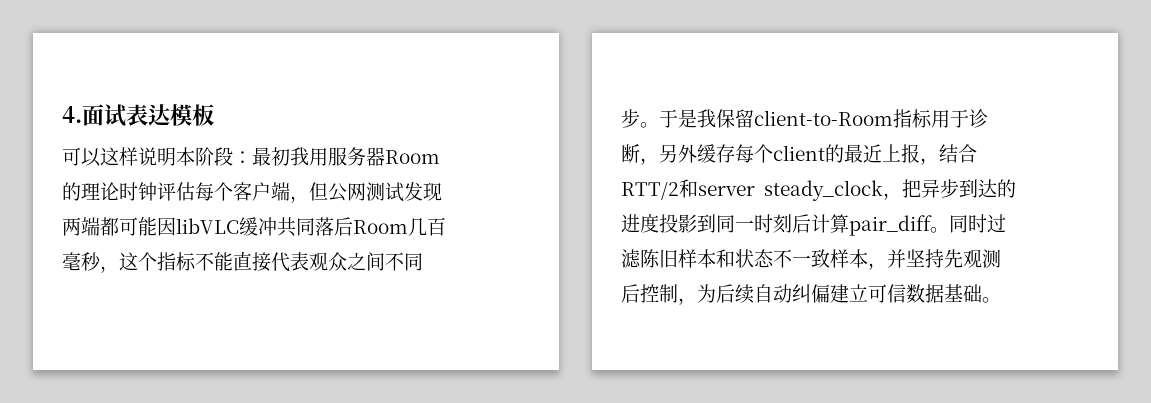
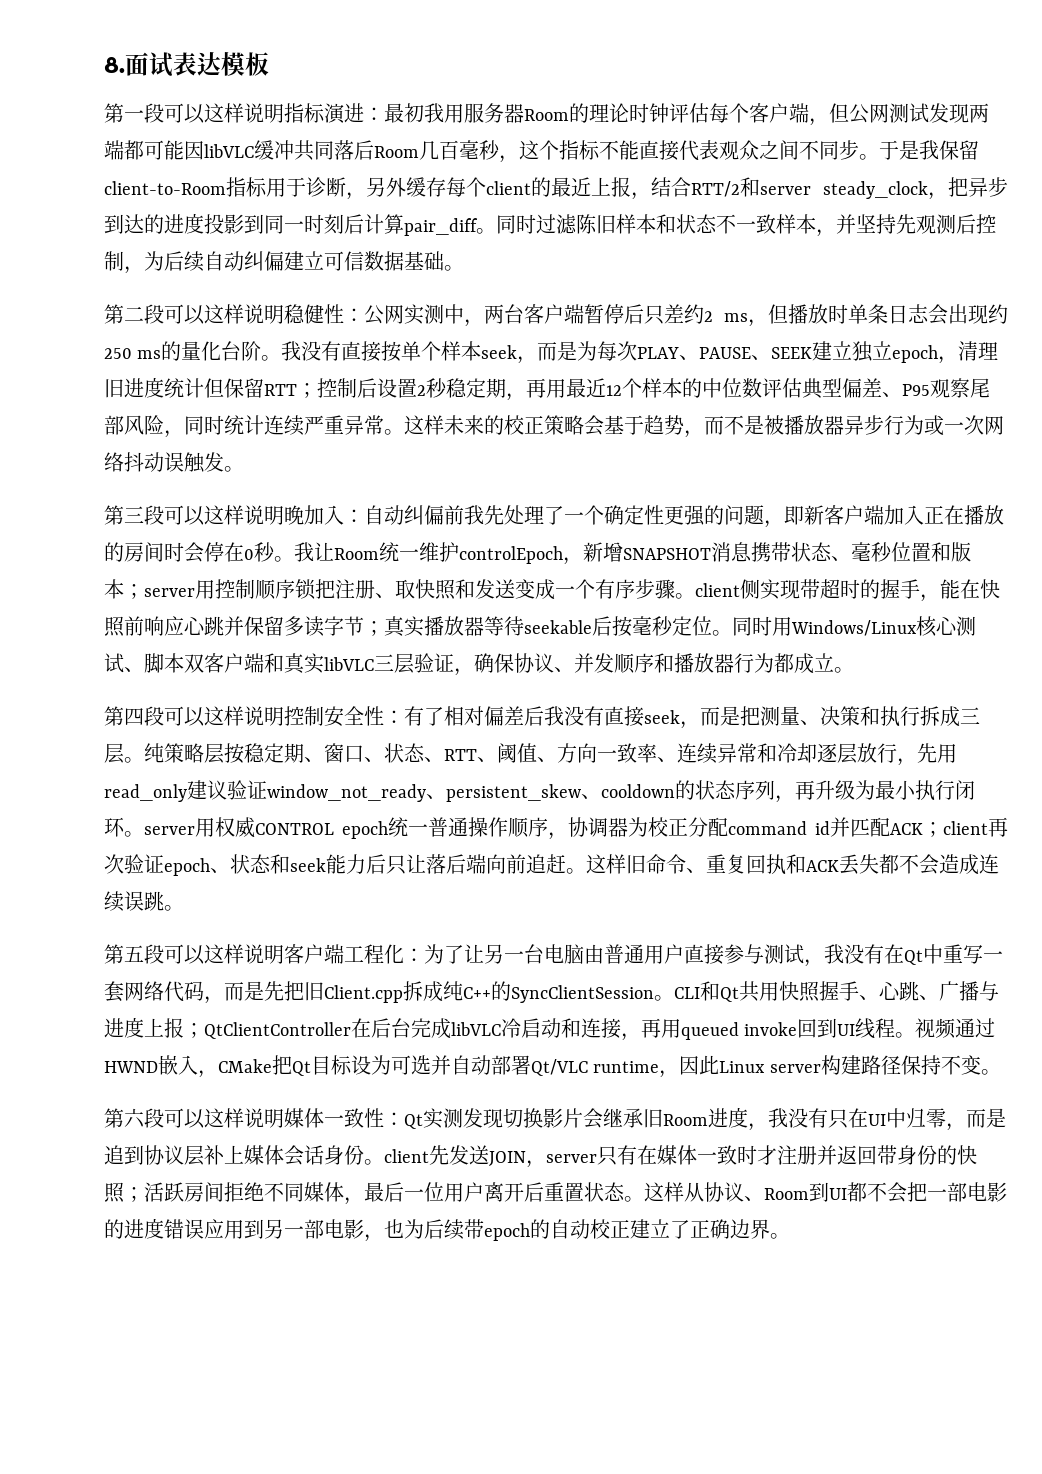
[62,106,82,123] 4. -> [104,57,125,73] 8.
[62,147,233,167] 可以这样说明本阶段 -> [104,103,364,124] 第一段可以这样说明指标演进
(1001, 300) none -> [104,304,1008,327] [104,341,999,364] [104,377,990,401] [104,415,1004,438] [104,452,244,473] [104,505,1004,528] [104,542,971,565] [104,579,1000,602] [104,616,976,637] [104,653,854,676] [104,706,980,729] [104,743,957,766] [104,780,975,803] [104,817,1008,840] [104,854,999,876] [104,891,184,912] [104,944,1003,967] [104,981,999,1004] [104,1017,996,1041] [104,1055,1001,1078] [104,1107,1006,1131] [104,1145,977,1168] [104,1182,1007,1205] [104,1218,790,1242] // 第二段可以这样说明稳健性：公网实测中，两台客户端暂停后只差约2 ms，但播放时单条日志会出现约250 ms的量化台阶。我没有直接按单个样本seek，而是为每次PLAY、PAUSE、SEEK建立独立epoch，清理旧进度统计但保留RTT；控制后设置2秒稳定期，再用最近12个样本的中位数评估典型偏差、P95观察尾部风险，同时统计连续严重异常。这样未来的校正策略会基于趋势，而不是被播放器异步行为或一次网络抖动误触发。 // 第三段可以这样说明晚加入：自动纠偏前我先处理了一个确定性更强的问题，即新客户端加入正在播放的房间时会停在0秒。我让Room统一维护controlEpoch，新增SNAPSHOT消息携带状态、毫秒位置和版本；server用控制顺序锁把注册、取快照和发送变成一个有序步骤。client侧实现带超时的握手，能在快照前响应心跳并保留多读字节；真实播放器等待seekable后按毫秒定位。同时用Windows/Linux核心测试、脚本双客户端和真实libVLC三层验证，确保协议、并发顺序和播放器行为都成立。 // 第四段可以这样说明控制安全性：有了相对偏差后我没有直接seek，而是把测量、决策和执行拆成三层。纯策略层按稳定期、窗口、状态、RTT、阈值、方向一致率、连续异常和冷却逐层放行，先用read_only建议验证window_not_ready、persistent_skew、cooldown的状态序列，再升级为最小执行闭环。server用权威CONTROL epoch统一普通操作顺序，协调器为校正分配command id并匹配ACK；client再次验证epoch、状态和seek能力后只让落后端向前追赶。这样旧命令、重复回执和ACK丢失都不会造成连续误跳。 // 第五段可以这样说明客户端工程化：为了让另一台电脑由普通用户直接参与测试，我没有在Qt中重写一套网络代码，而是先把旧Client.cpp拆成纯C++的SyncClientSession。CLI和Qt共用快照握手、心跳、广播与进度上报；QtClientController在后台完成libVLC冷启动和连接，再用queued invoke回到UI线程。视频通过HWND嵌入，CMake把Qt目标设为可选并自动部署Qt/VLC runtime，因此Linux server构建路径保持不变。 // 第六段可以这样说明媒体一致性：Qt实测发现切换影片会继承旧Room进度，我没有只在UI中归零，而是追到协议层补上媒体会话身份。client先发送JOIN，server只有在媒体一致时才注册并返回带身份的快照；活跃房间拒绝不同媒体，最后一位用户离开后重置状态。这样从协议、Room到UI都不会把一部电影的进度错误应用到另一部电影，也为后续带epoch的自动校正建立了正确边界。

